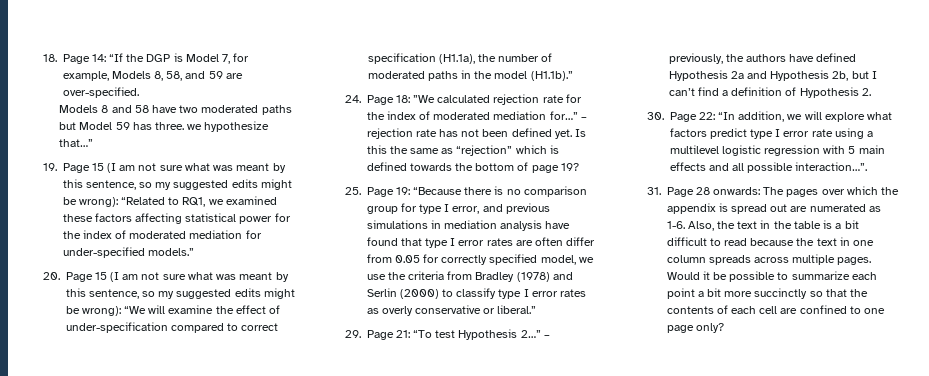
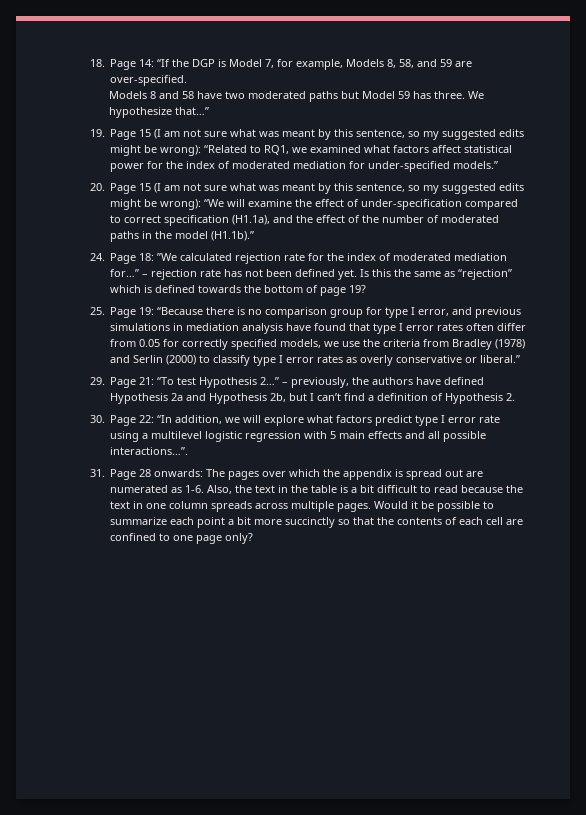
[187,124,203,130] we -> [468,91,485,99] We
[62,213,182,224] these factors affecting -> [364,145,462,153] what factors affect
(475, 59) none -> [273,215,361,223] and the effect of
[515,240,533,246] are -> (464, 327) none
[540,255,576,265] model, -> [280,339,322,348] models,
[795,162,868,171] interaction…”. -> [110,447,189,455] interactions…”.

